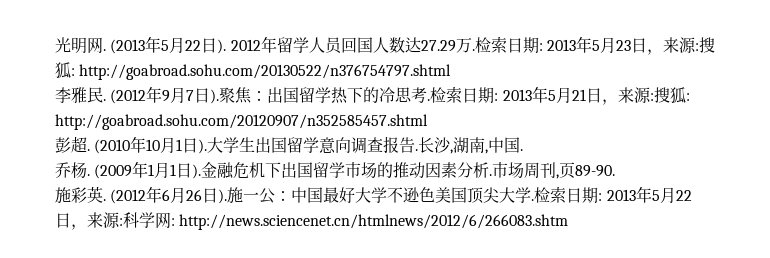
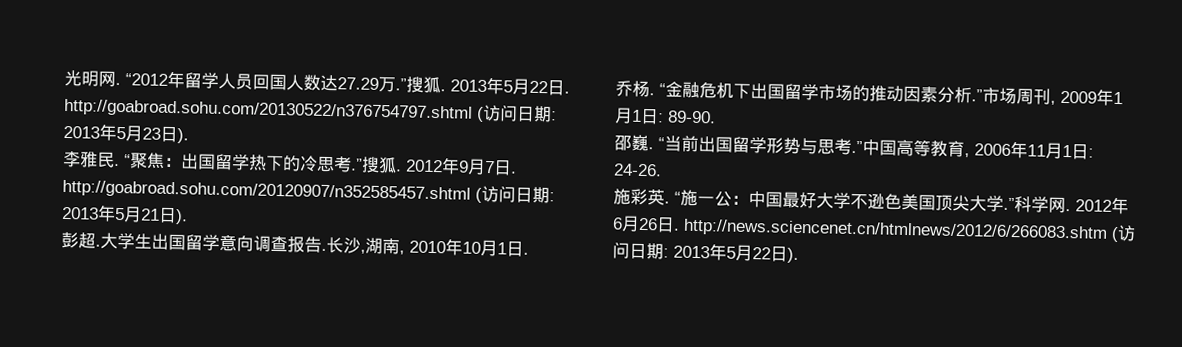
[110,36,261,54] (2013年5月22日). 2012 -> [125,73,168,86] “2012
[471,36,507,53] .检索 -> [395,76,570,96] [64,98,518,122] .”搜狐. 2013年5月22日. http://goabroad.sohu.com/20130522/n376754797.shtml (访问
[646,37,715,55] [55,62,452,80] [55,86,220,104] ，来源:搜狐: http://goabroad.sohu.com/20130522/n376754797.shtml // 李雅民. (2012年9月7日). -> [177,128,189,144] [63,150,131,168] ). // 李雅民. “
[427,86,463,103] .检索 -> [351,156,517,176] [62,179,516,203] .”搜狐. 2012年9月7日. http://goabroad.sohu.com/20120907/n352585457.shtml (访问
[601,87,690,105] [55,114,428,130] [55,136,208,154] ，来源:搜狐: http://goabroad.sohu.com/20120907/n352585457.shtml // 彭超. (2010年10月1日). -> [175,209,188,225] [61,231,101,249] ). // 彭超.
[488,137,521,153] 中国 -> [409,238,524,257] 2010年10月1日
[94,161,202,179] (2009年1月1日). -> [659,83,666,96] “
[489,174,493,176] . -> [971,89,983,102] .”
[559,162,616,179] [55,186,228,204] 页89-90. // 施彩英. (2012年6月26日). -> [1060,88,1123,106] [614,107,716,125] [614,134,1094,160] [613,163,662,177] [613,188,681,206] 2009年1月1日: 89-90. // 邵巍. “当前出国留学形势与思考.”中国高等教育, 2006年11月1日: 24-26. // 施彩英. “
[531,186,567,203] .检索 -> [1003,196,1129,215] [612,215,1136,243] [612,242,630,259] .”科学网. 2012年6月26日. http://news.sciencenet.cn/htmlnews/2012/6/266083.shtm (访问
[71,212,569,230] ，来源:科学网: http://news.sciencenet.cn/htmlnews/2012/6/266083.shtm -> [787,247,799,263] ).

